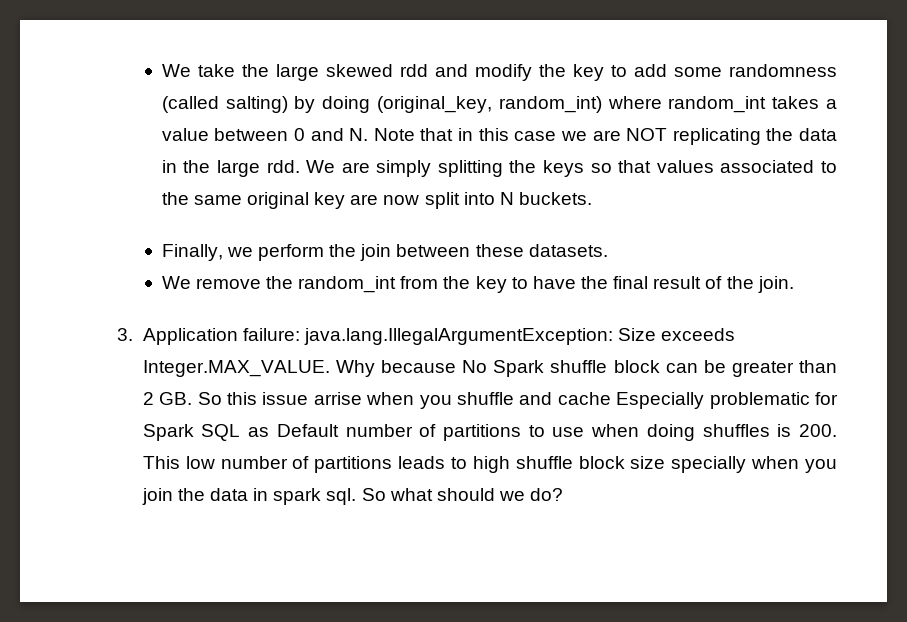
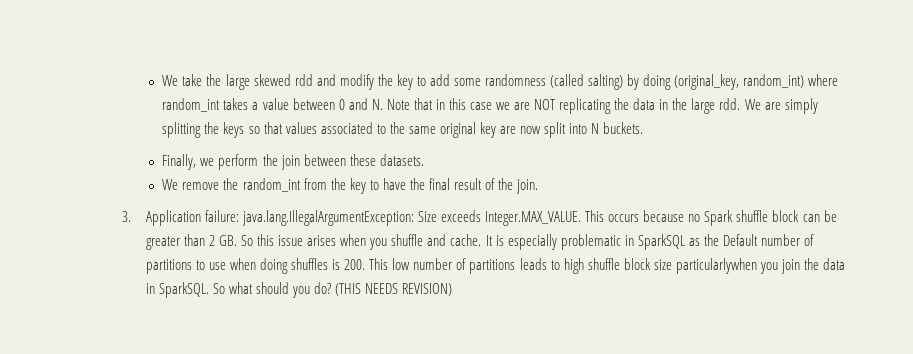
[335,360,488,377] Why because No -> [585,210,701,222] This occurs because no
[313,392,362,405] arrise -> [307,235,337,246] arises
[557,392,839,409] [142,424,270,441] cache Especially problematic for Spark SQL as -> [450,234,719,250] cache. It is especially problematic in SparkSQL as the
[671,456,800,473] specially when -> [675,258,757,274] particularlywhen
[273,488,357,505] spark sql. -> [158,282,209,298] SparkSQL.
[498,488,564,501] we do? -> [292,282,453,298] you do? (THIS NEEDS REVISION)

